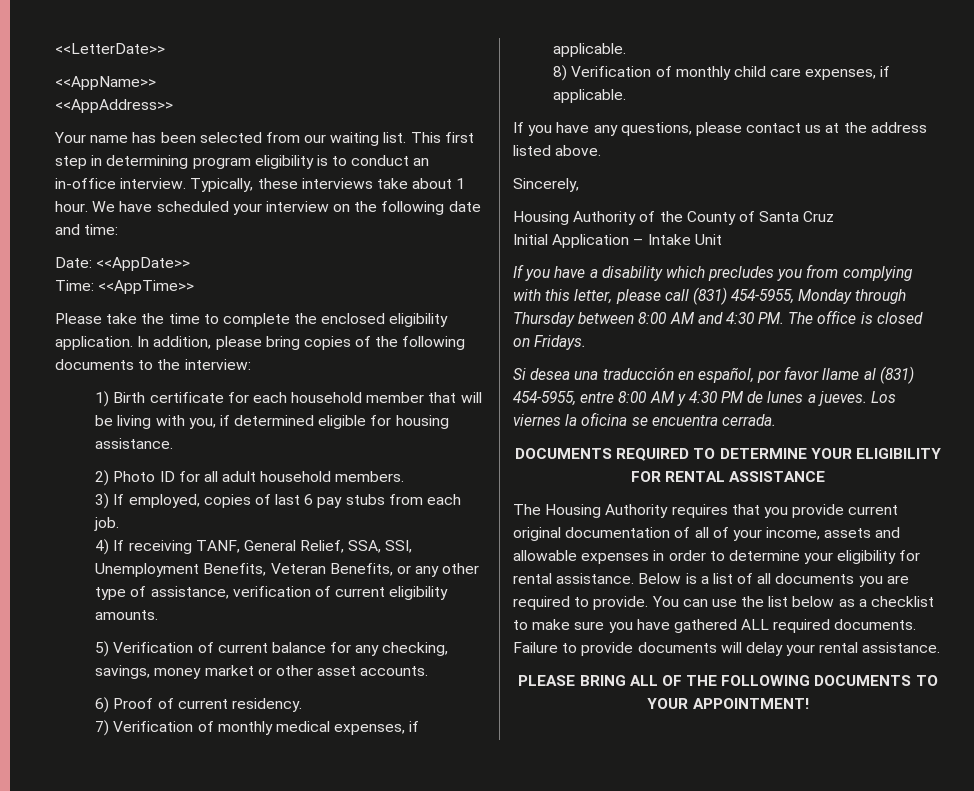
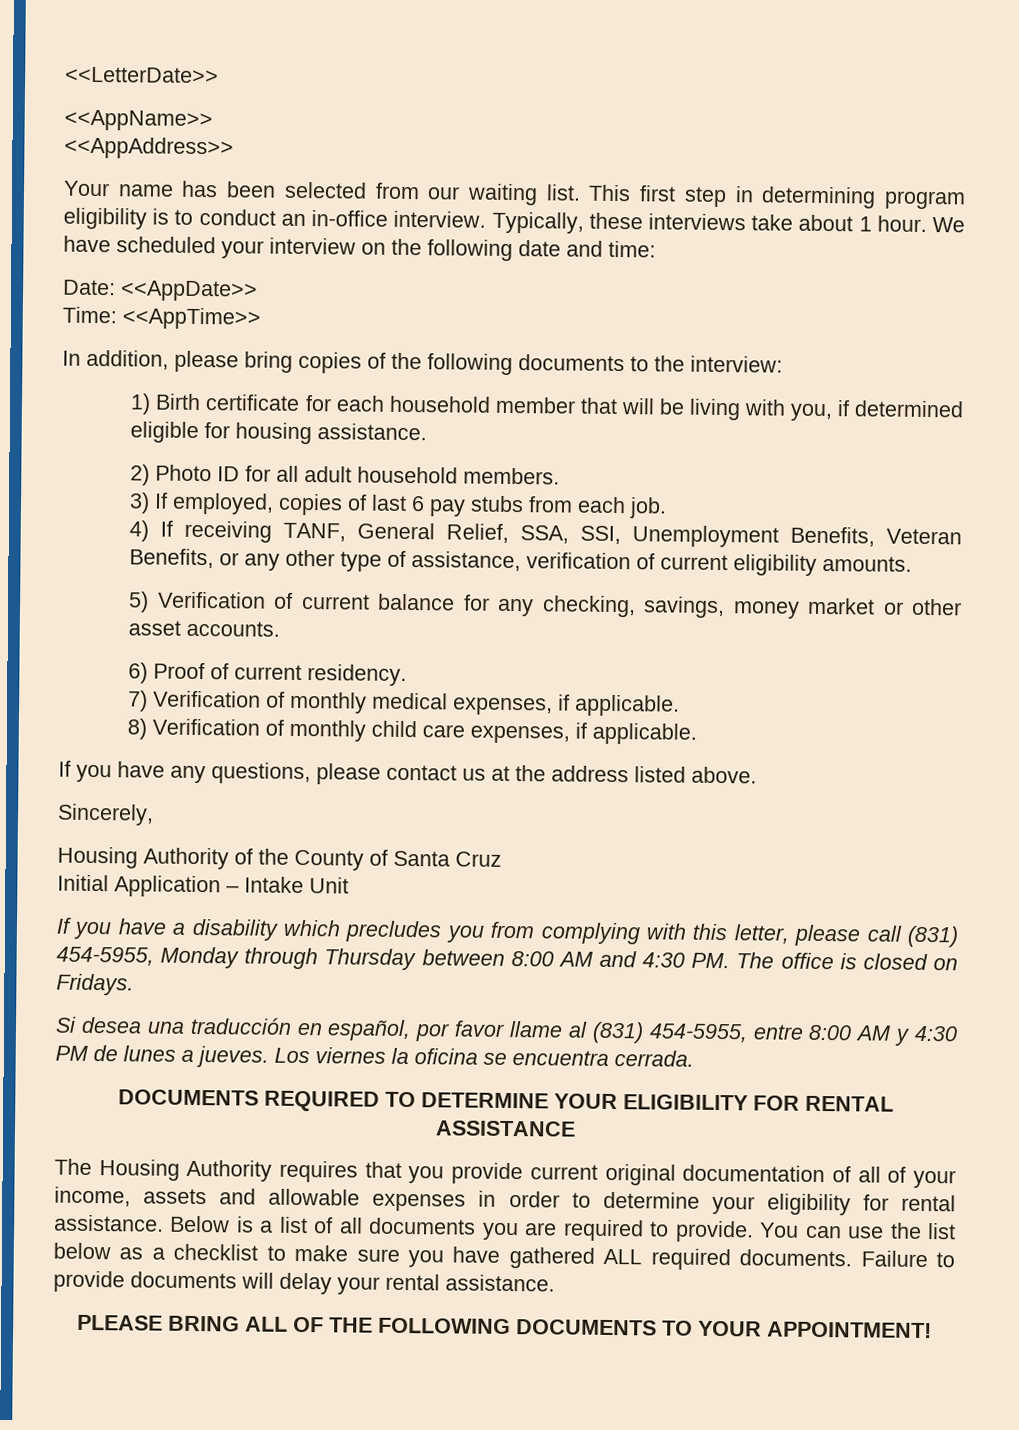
[55,313,449,327] [55,336,133,350] Please take the time to complete the enclosed eligibility application. -> (261, 318) none

